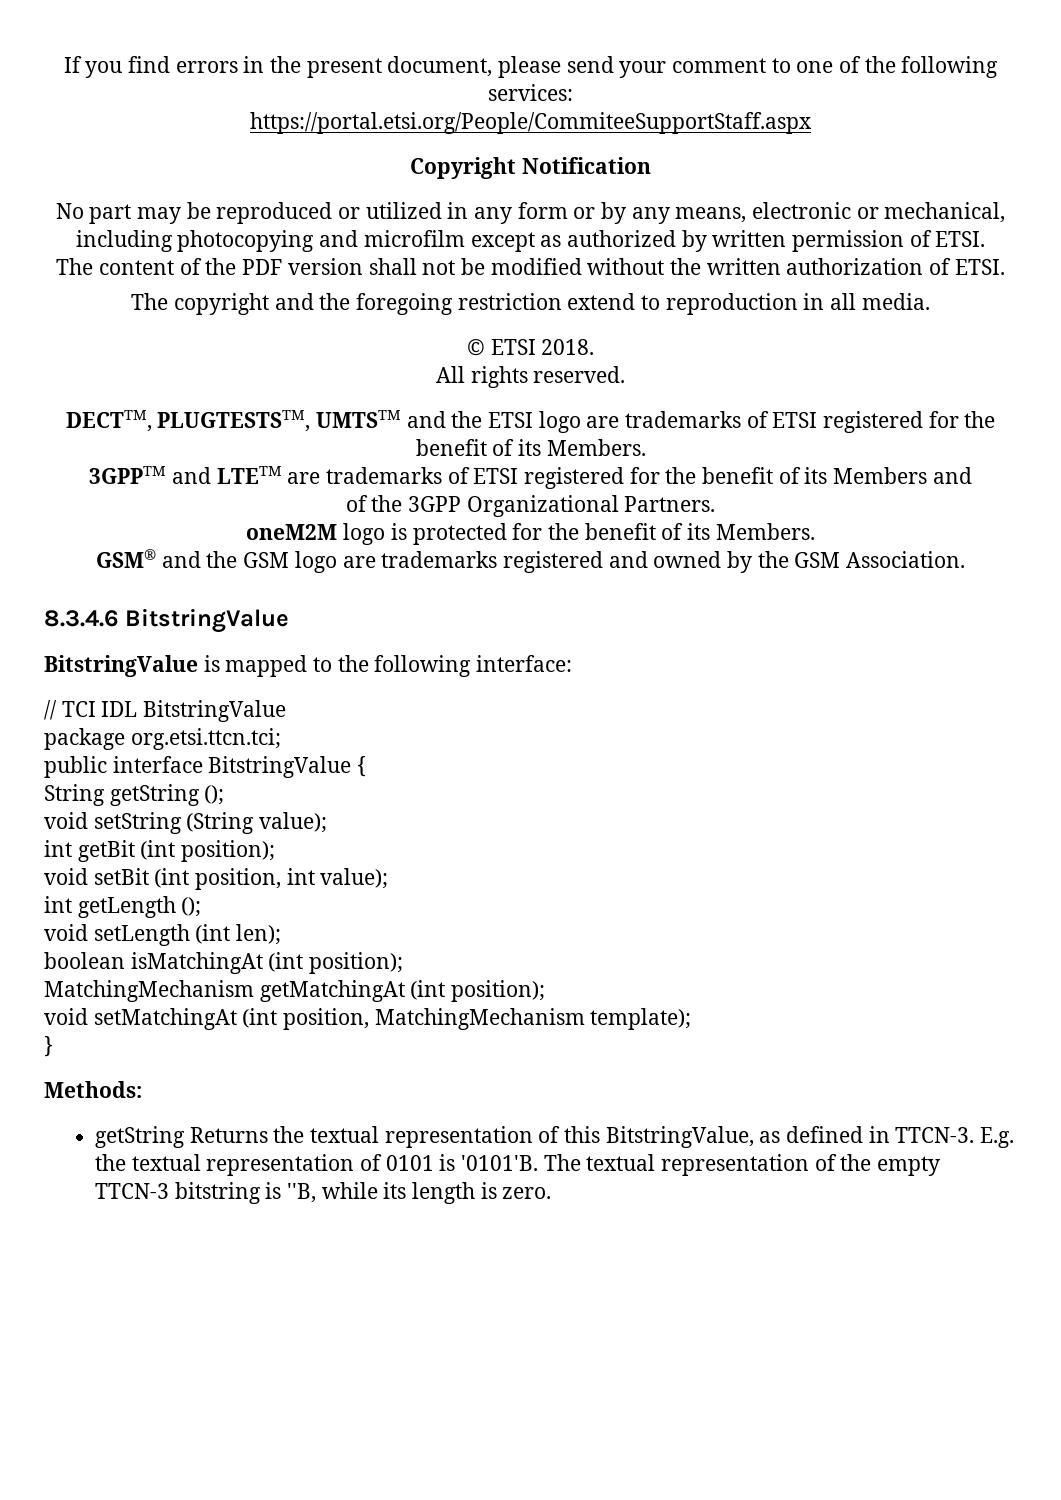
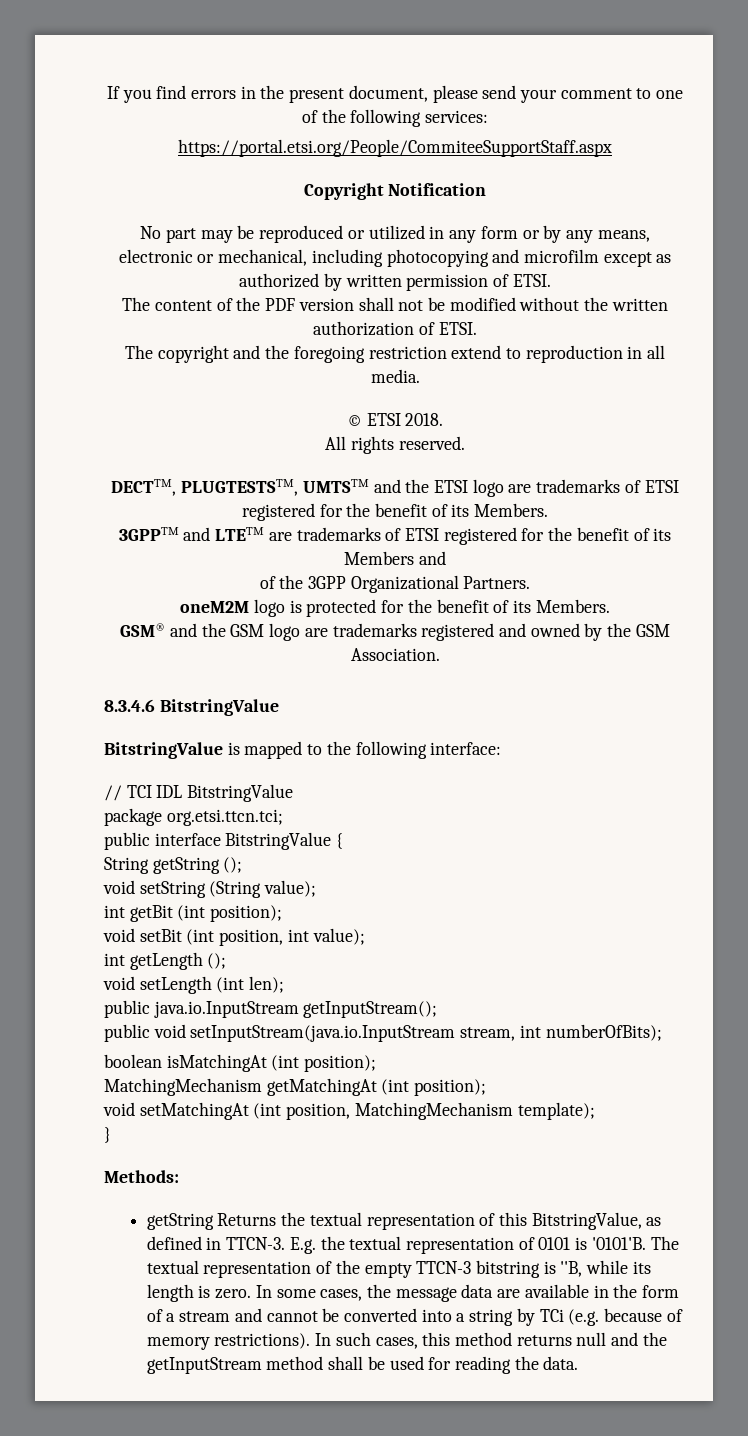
(282, 934) none -> [104,1000,438,1018] [104,1024,662,1042] // public java.io.InputStream getInputStream(); // public void setInputStream(java.io.InputStream stream, int numberOfBits);
(552, 1193) none -> [255,1284,680,1302] [146,1308,683,1326] [146,1332,667,1350] [146,1356,579,1374] In some cases, the message data are available in the form of a stream and cannot be converted into a string by TCi (e.g. because of memory restrictions). In such cases, this method returns null and the getInputStream method shall be used for reading the data.

